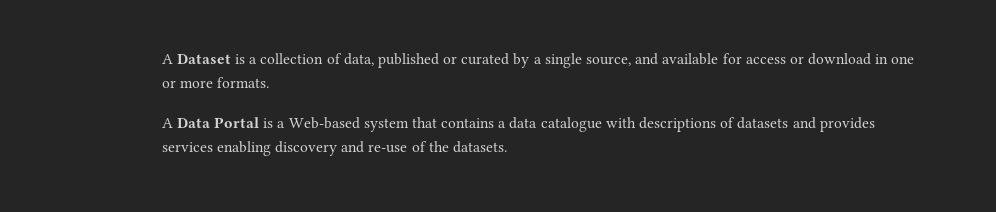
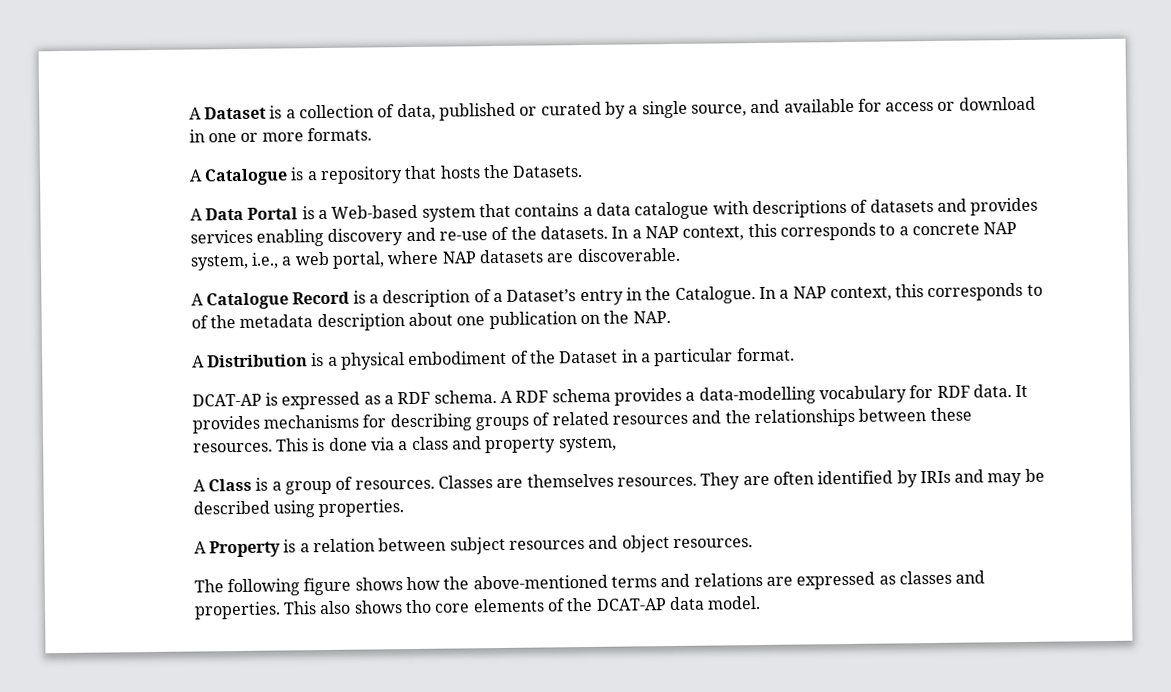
(269, 82) none -> [188,164,584,186] // A Catalogue is a repository that hosts the Datasets.
(507, 147) none -> [611,222,1018,241] [189,247,681,271] [190,282,1043,310] [190,310,671,332] [191,347,795,370] [191,384,1029,410] [191,407,972,434] [192,436,617,454] [192,468,1045,495] [192,499,405,518] [193,535,753,558] [193,570,986,597] [193,595,762,620] In a NAP context, this corresponds to a concrete NAP system, i.e., a web portal, where NAP datasets are discoverable. // A Catalogue Record is a description of a Dataset’s entry in the Catalogue. In a NAP context, this corresponds to of the metadata description about one publication on the NAP. // A Distribution is a physical embodiment of the Dataset in a particular format. // DCAT-AP is expressed as a RDF schema. A RDF schema provides a data-modelling vocabulary for RDF data. It provides mechanisms for describing groups of related resources and the relationships between these resources. This is done via a class and property system, // A Class is a group of resources. Classes are themselves resources. They are often identified by IRIs and may be described using properties. // A Property is a relation between subject resources and object resources. // The following figure shows how the above-mentioned terms and relations are expressed as classes and properties. This also shows tho core elements of the DCAT-AP data model.

